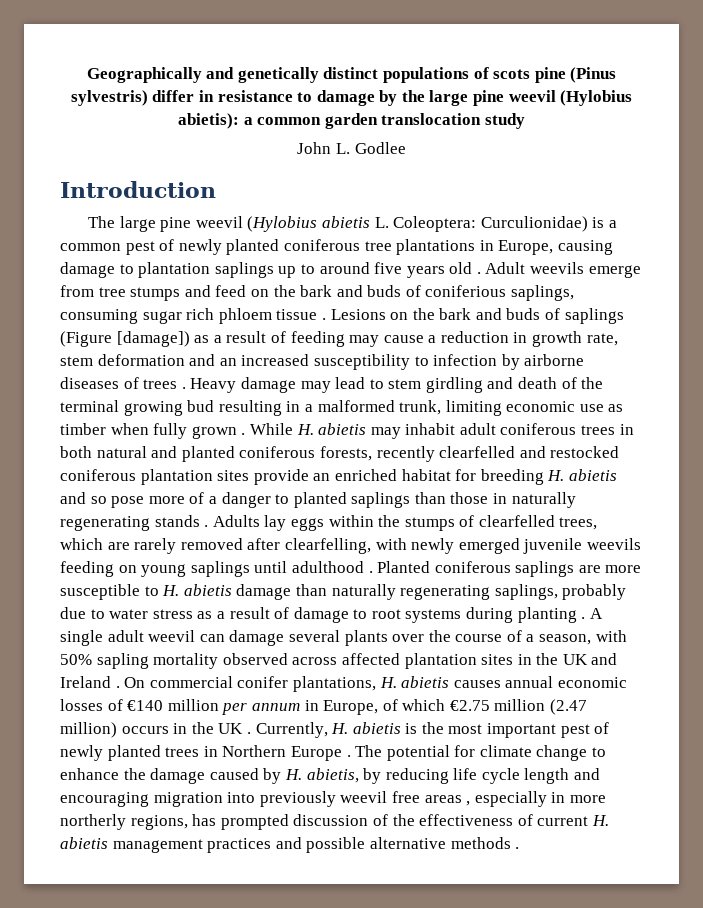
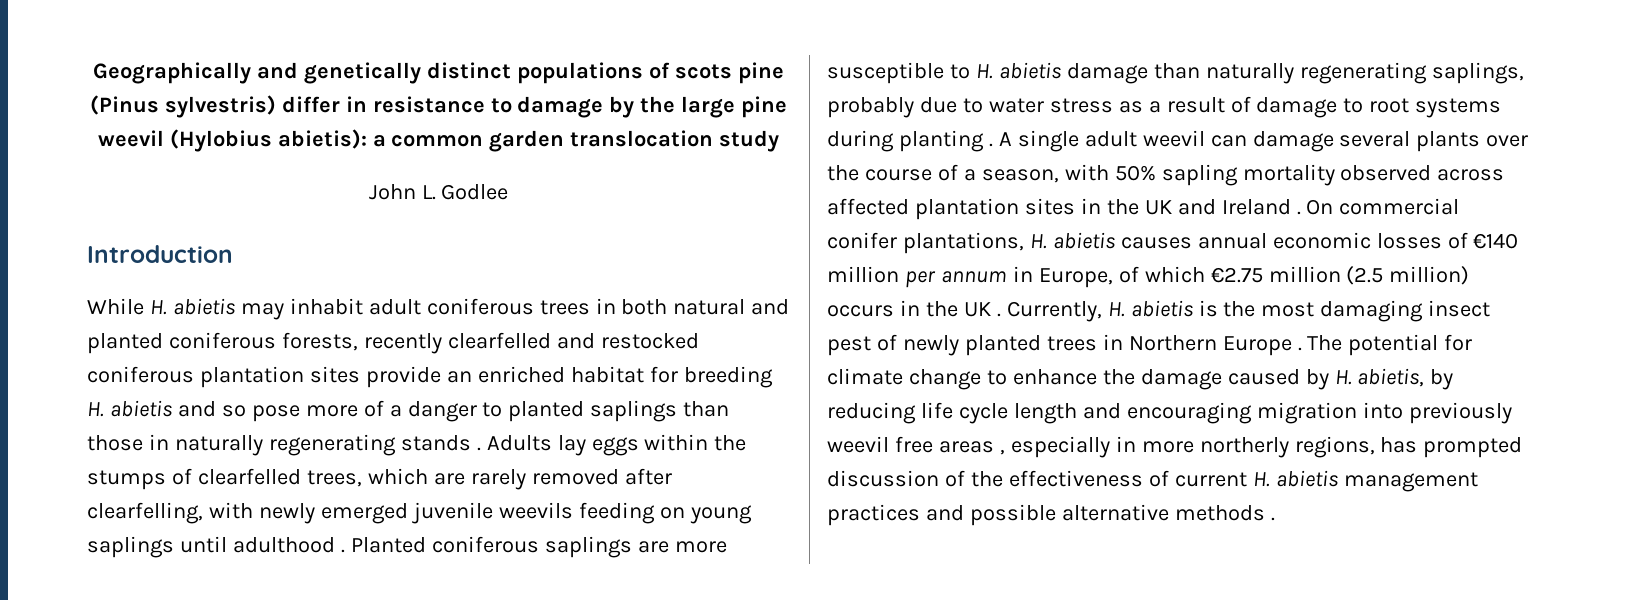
[88,216,617,232] [60,239,613,255] [60,262,641,278] [60,285,575,301] [60,308,624,324] [60,331,618,347] [60,354,585,370] [60,377,604,393] [60,400,624,416] [60,423,246,439] The large pine weevil (Hylobius abietis L. Coleoptera: Curculionidae) is a common pest of newly planted coniferous tree plantations in Europe, causing damage to plantation saplings up to around five years old . Adult weevils emerge from tree stumps and feed on the bark and buds of coniferious saplings, consuming sugar rich phloem tissue . Lesions on the bark and buds of saplings (Figure [damage]) as a result of feeding may cause a reduction in growth rate, stem deformation and an increased susceptibility to infection by airborne diseases of trees . Heavy damage may lead to stem girdling and death of the terminal growing bud resulting in a malformed trunk, limiting economic use as timber when fully grown . -> (233, 254) none
[550,699,588,715] (2.47 -> [1346,266,1384,285] (2.5
[487,723,557,738] important -> [1320,300,1491,322] damaging insect

